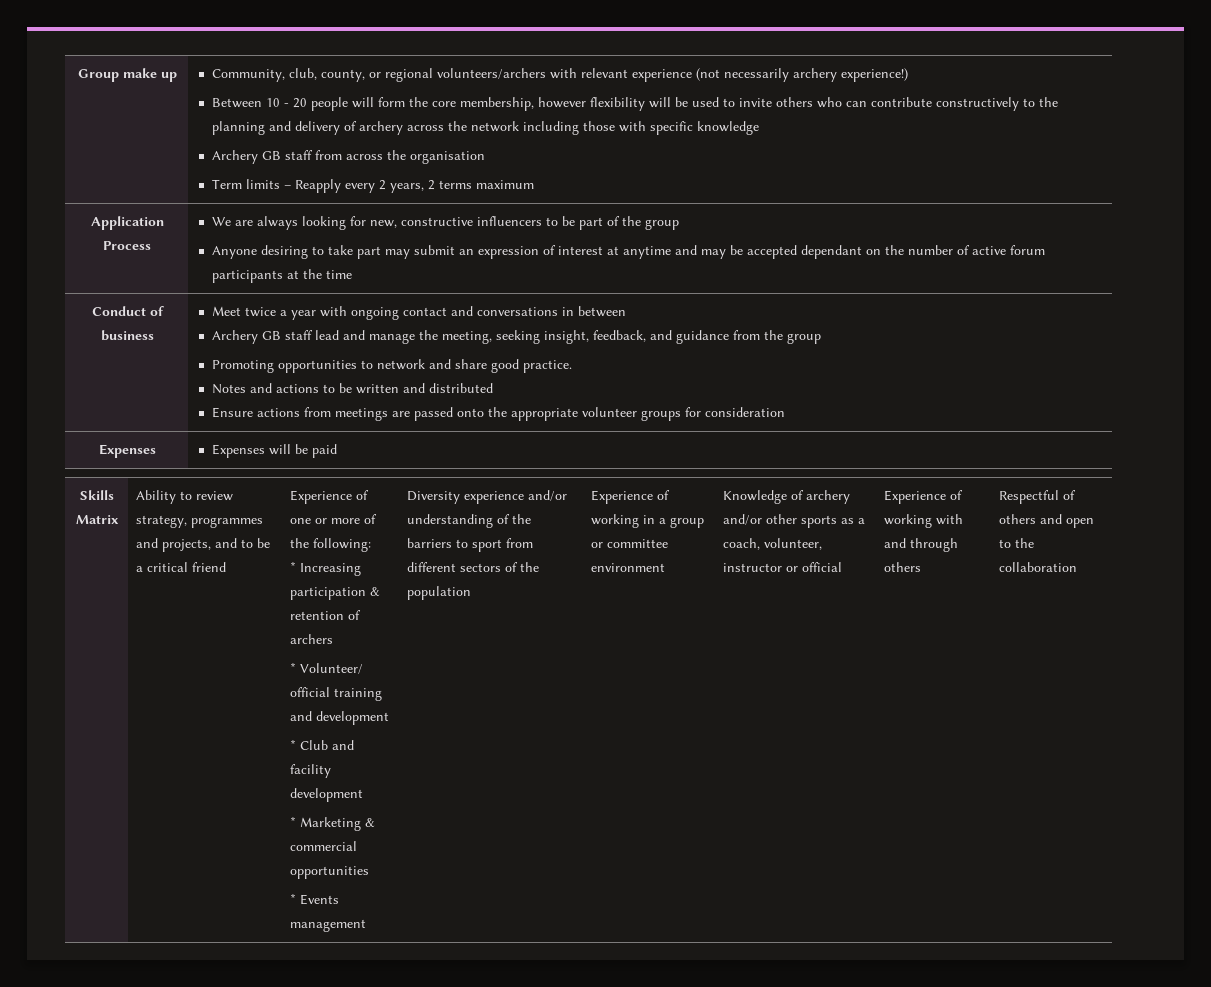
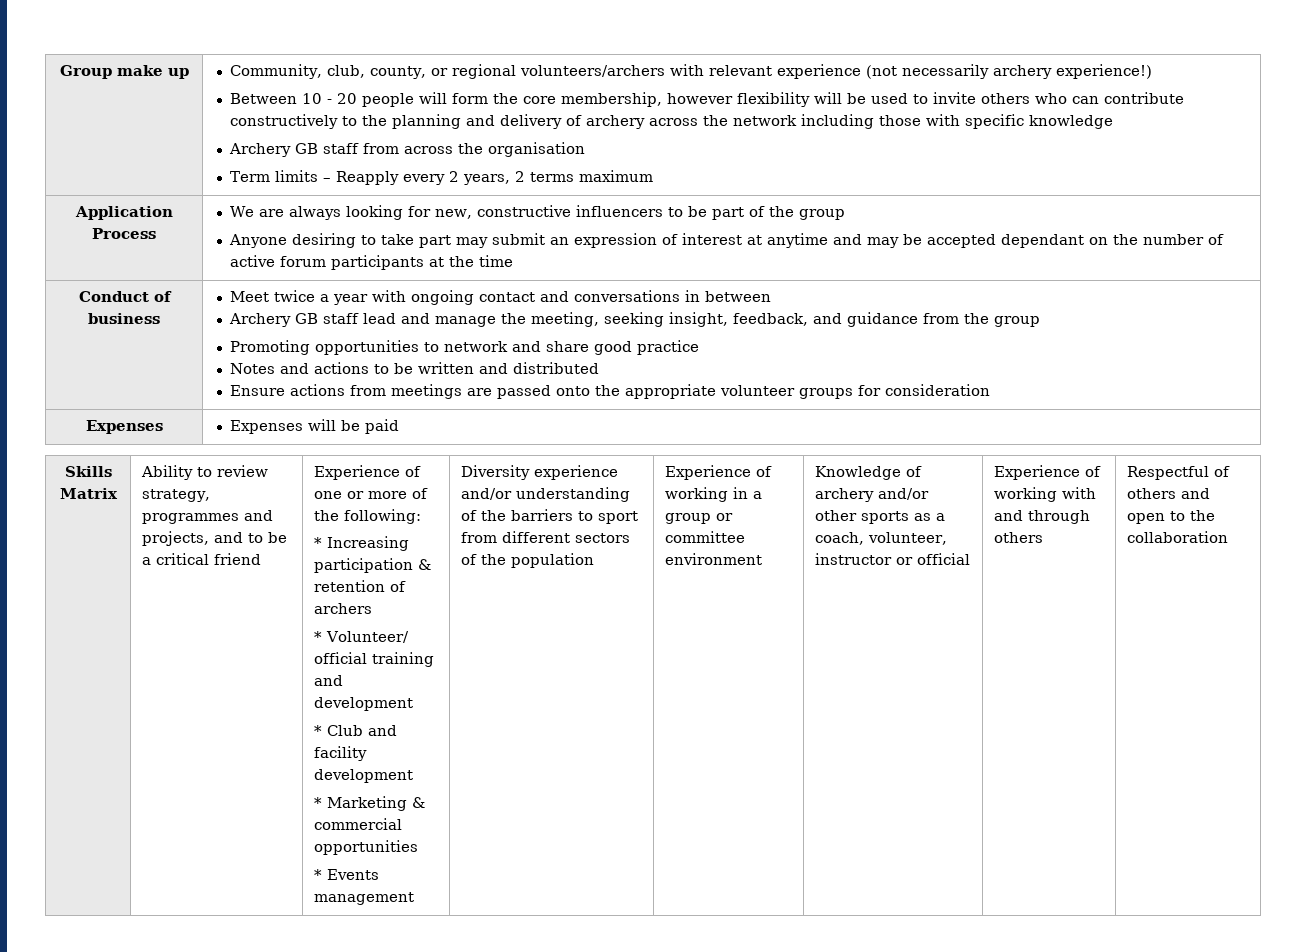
[522,360,572,373] practice. -> [637,340,700,355] practice

